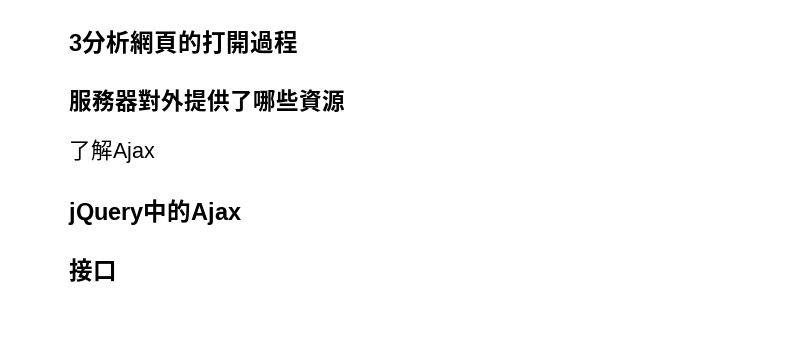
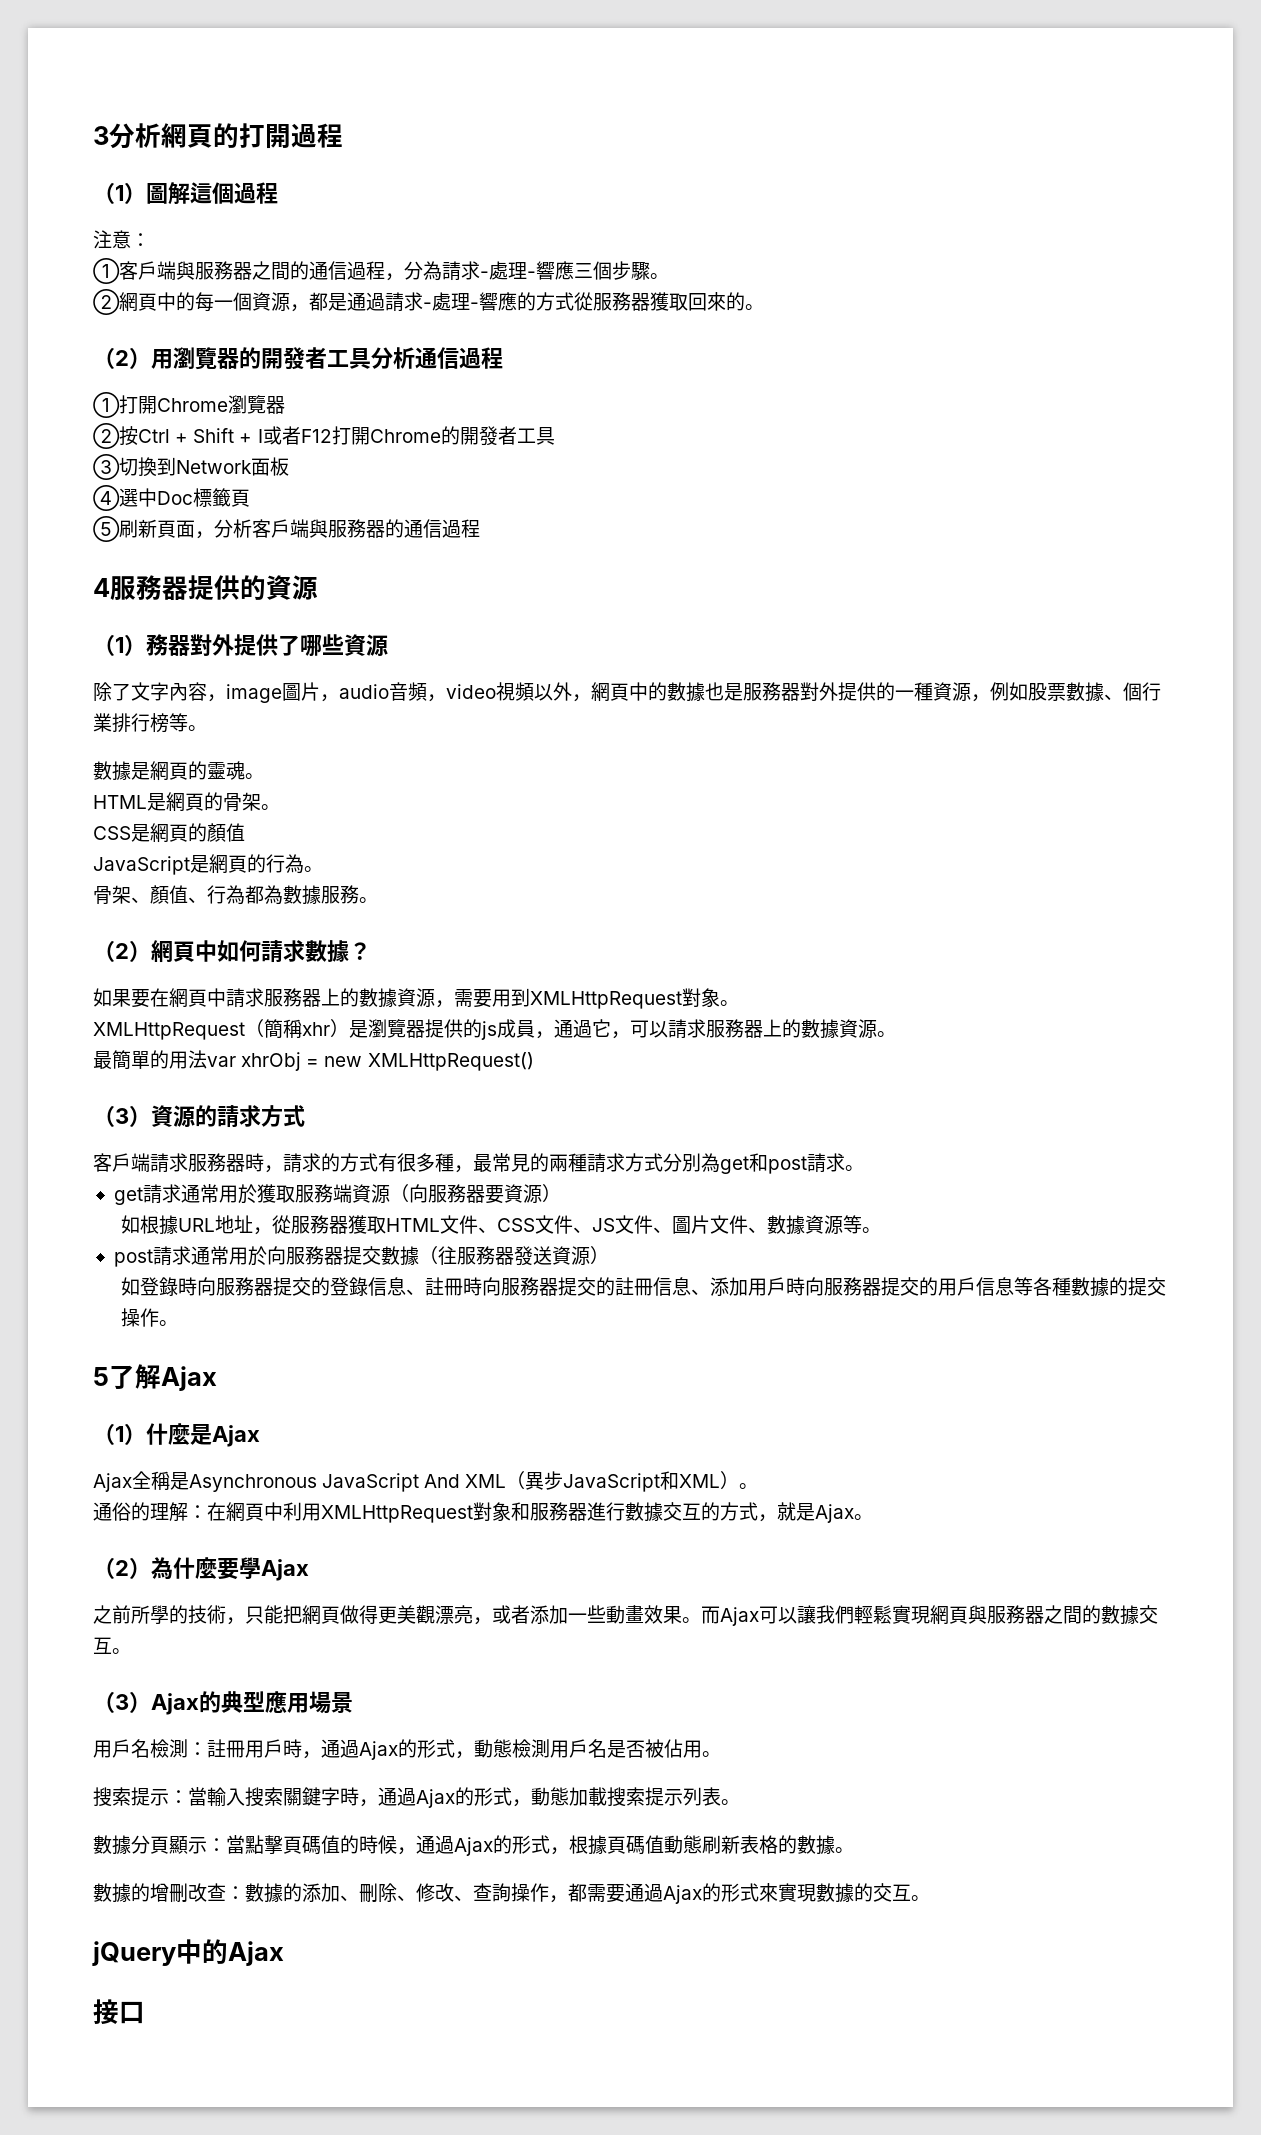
[69,90,92,112] 服 -> [93,182,278,205] [93,230,150,249] [93,258,669,284] [93,289,764,315] [93,347,503,370] [93,392,285,418] [93,423,555,449] [93,454,289,480] [93,485,250,511] [93,516,480,542] [93,575,318,600] [93,634,146,656] （1）圖解這個過程 // 注意： // ①客戶端與服務器之間的通信過程，分為請求-處理-響應三個步驟。 // ②網頁中的每一個資源，都是通過請求-處理-響應的方式從服務器獲取回來的。 // （2）用瀏覽器的開發者工具分析通信過程 // ①打開Chrome瀏覽器 // ②按Ctrl + Shift + I或者F12打開Chrome的開發者工具 // ③切換到Network面板 // ④選中Doc標籤頁 // ⑤刷新頁面，分析客戶端與服務器的通信過程 // 4服務器提供的資源 // （1）
[69,139,155,163] 了解Ajax -> [93,682,1161,703] [93,713,207,733] [93,761,264,781] [93,792,280,812] [93,823,245,843] [93,854,323,875] [93,885,378,905] [93,940,371,963] [93,988,739,1009] [93,1019,896,1040] [93,1050,534,1071] [93,1105,305,1128] [93,1153,864,1174] [113,1184,561,1205] [121,1215,882,1235] [113,1246,609,1267] [121,1277,1167,1297] [121,1308,179,1327] [93,1364,217,1391] [93,1423,260,1447] [93,1471,759,1492] [93,1502,873,1523] [93,1557,309,1581] [93,1605,1158,1626] [93,1637,131,1654] [93,1691,353,1715] [93,1739,721,1760] [93,1787,740,1808] [93,1835,854,1856] [93,1883,930,1904] 除了文字內容，image圖片，audio音頻，video視頻以外，網頁中的數據也是服務器對外提供的一種資源，例如股票數據、個行業排行榜等。 // 數據是網頁的靈魂。 // HTML是網頁的骨架。 // CSS是網頁的顏值 // JavaScript是網頁的行為。 // 骨架、顏值、行為都為數據服務。 // （2）網頁中如何請求數據？ // 如果要在網頁中請求服務器上的數據資源，需要用到XMLHttpRequest對象。 // XMLHttpRequest（簡稱xhr）是瀏覽器提供的js成員，通過它，可以請求服務器上的數據資源。 // 最簡單的用法var xhrObj = new XMLHttpRequest() // （3）資源的請求方式 // 客戶端請求服務器時，請求的方式有很多種，最常見的兩種請求方式分別為get和post請求。 // get請求通常用於獲取服務端資源（向服務器要資源） // 如根據URL地址，從服務器獲取HTML文件、CSS文件、JS文件、圖片文件、數據資源等。 // post請求通常用於向服務器提交數據（往服務器發送資源） // 如登錄時向服務器提交的登錄信息、註冊時向服務器提交的註冊信息、添加用戶時向服務器提交的用戶信息等各種數據的提交操作。 // 5了解Ajax // （1）什麼是Ajax // Ajax全稱是Asynchronous JavaScript And XML（異步JavaScript和XML）。 // 通俗的理解：在網頁中利用XMLHttpRequest對象和服務器進行數據交互的方式，就是Ajax。 // （2）為什麼要學Ajax // 之前所學的技術，只能把網頁做得更美觀漂亮，或者添加一些動畫效果。而Ajax可以讓我們輕鬆實現網頁與服務器之間的數據交互。 // （3）Ajax的典型應用場景 // 用戶名檢測：註冊用戶時，通過Ajax的形式，動態檢測用戶名是否被佔用。 // 搜索提示：當輸入搜索關鍵字時，通過Ajax的形式，動態加載搜索提示列表。 // 數據分頁顯示：當點擊頁碼值的時候，通過Ajax的形式，根據頁碼值動態刷新表格的數據。 // 數據的增刪改查：數據的添加、刪除、修改、查詢操作，都需要通過Ajax的形式來實現數據的交互。

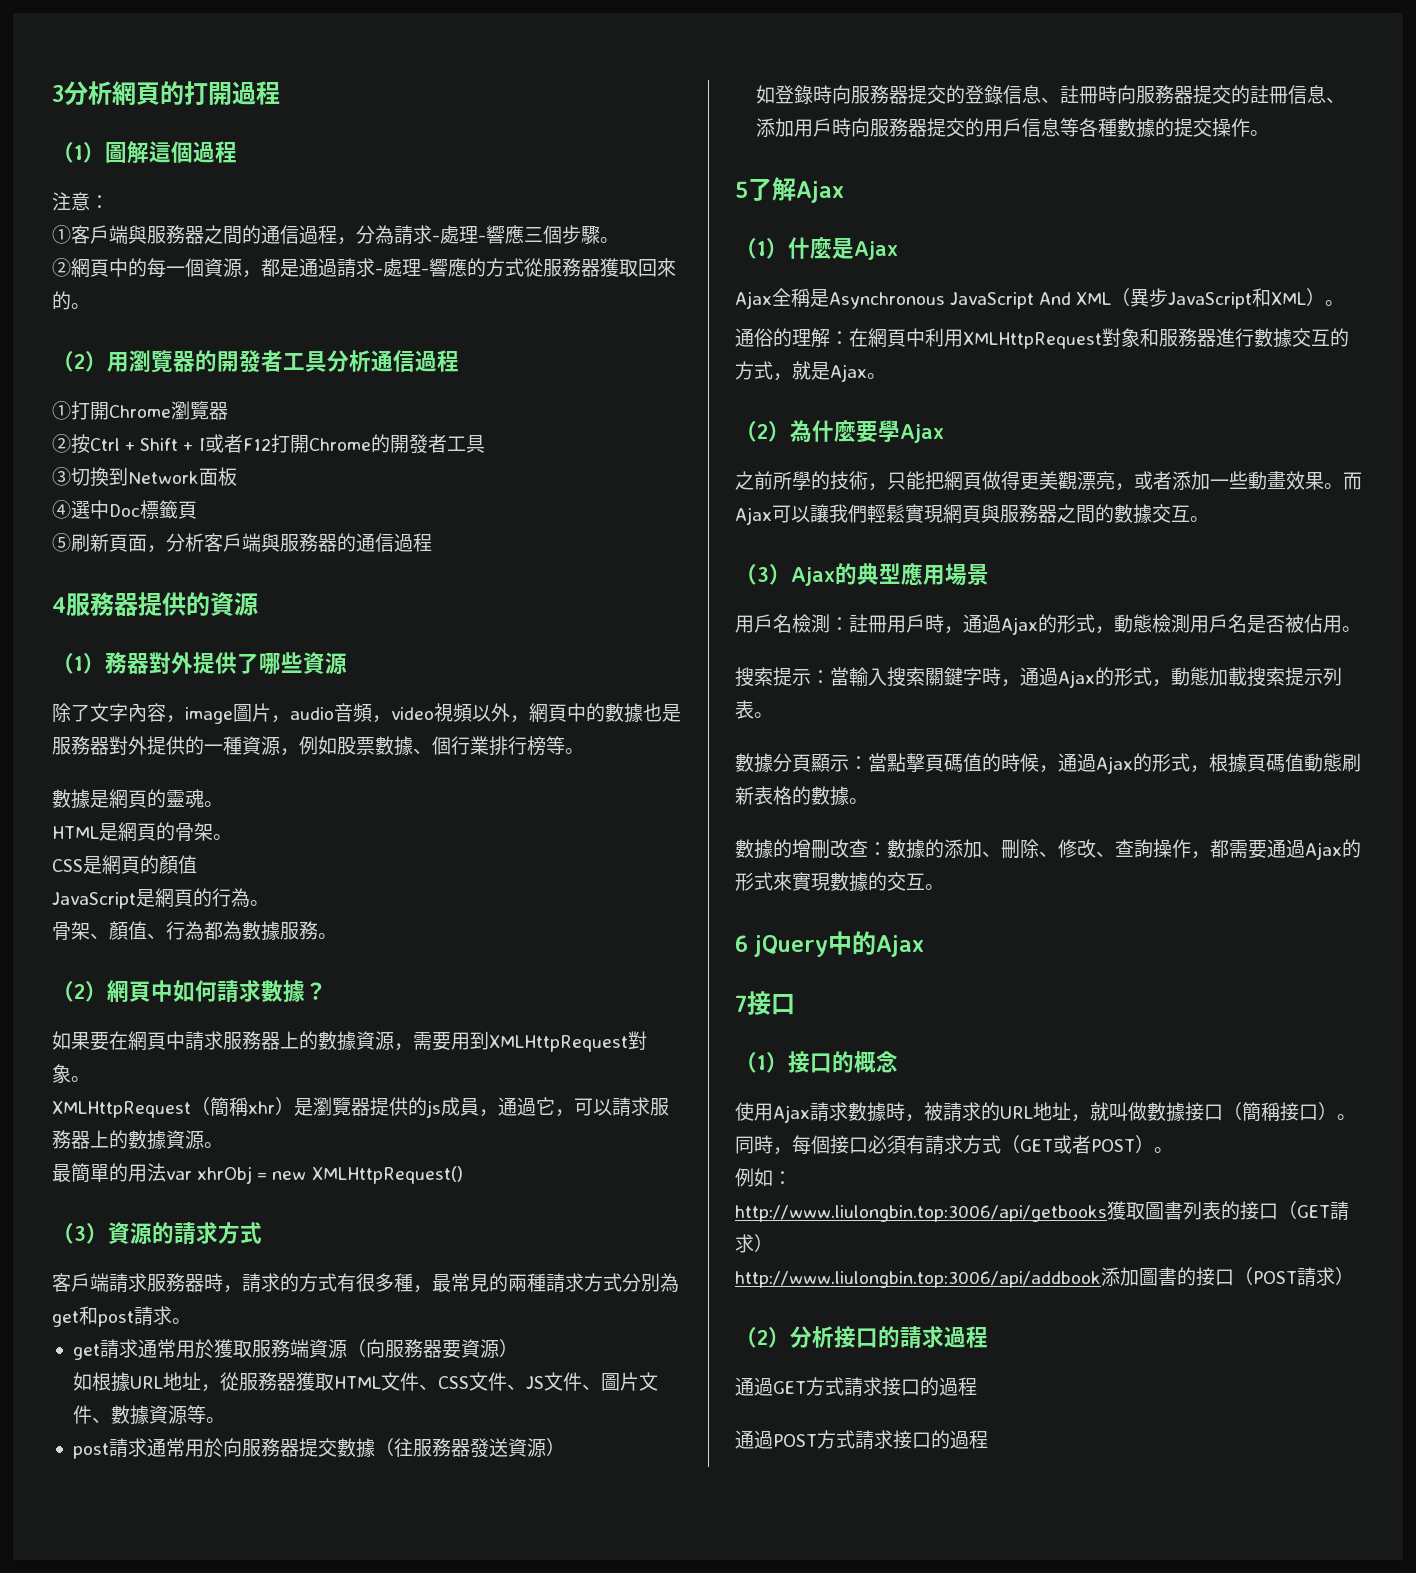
(930, 1898) none -> [735,935,748,952] 6
[93,1999,145,2025] 接口 -> [735,991,795,1015] [735,1051,898,1073] [735,1102,1356,1123] [735,1135,1173,1155] [735,1168,792,1187] [735,1201,1349,1222] [735,1234,773,1253] [735,1267,1354,1288] [735,1326,988,1349] [735,1377,977,1397] [735,1430,988,1450] 7接口 // （1）接口的概念 // 使用Ajax請求數據時，被請求的URL地址，就叫做數據接口（簡稱接口）。同時，每個接口必須有請求方式（GET或者POST）。 // 例如： // http://www.liulongbin.top:3006/api/getbooks獲取圖書列表的接口（GET請求） // http://www.liulongbin.top:3006/api/addbook添加圖書的接口（POST請求） // （2）分析接口的請求過程 // 通過GET方式請求接口的過程 // 通過POST方式請求接口的過程

